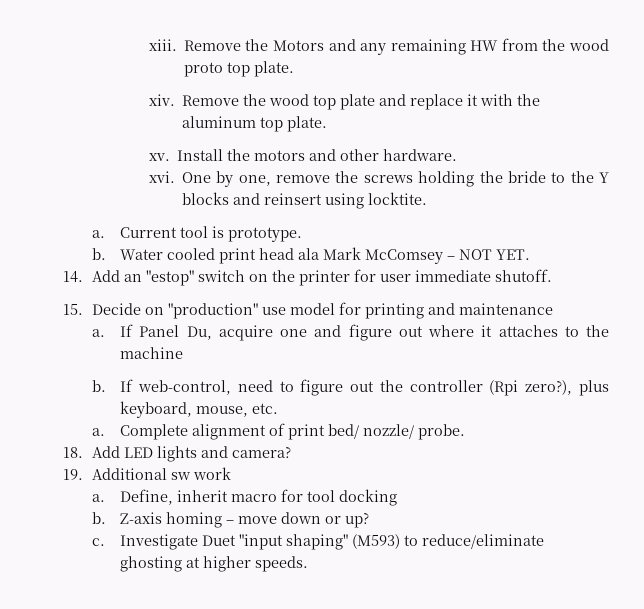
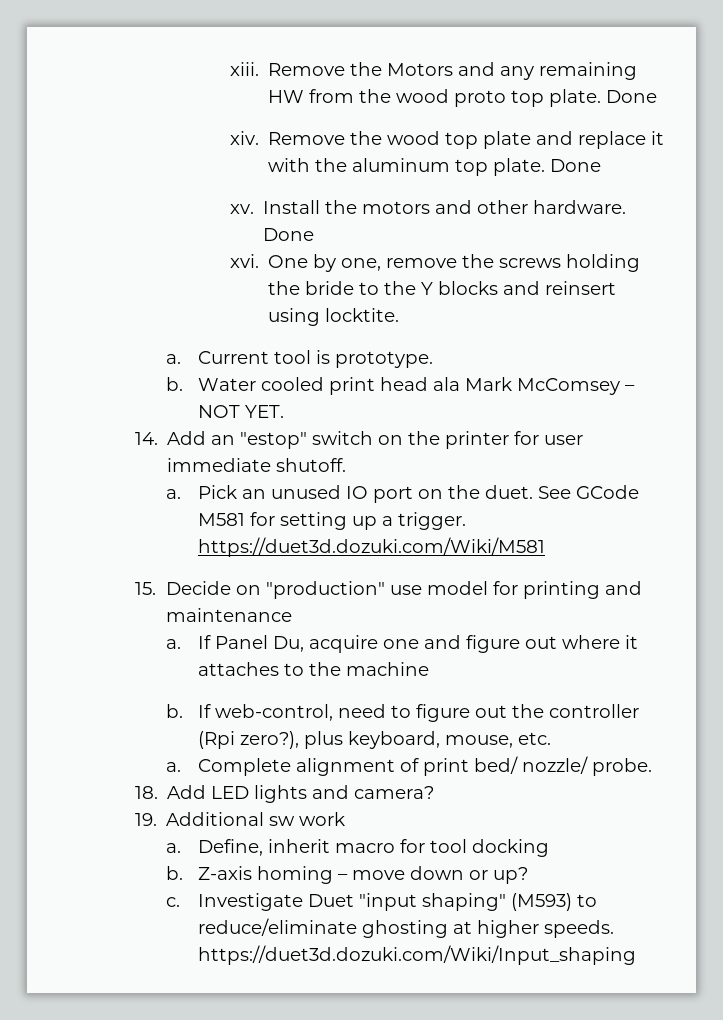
(294, 69) none -> [606,90,658,103] Done
(327, 124) none -> [550,159,602,172] Done
(458, 155) none -> [263,228,315,241] Done
(552, 275) none -> [166,485,640,503] [198,512,467,530] [198,537,546,557] // a. Pick an unused IO port on the duet. See GCode M581 for setting up a trigger. https://duet3d.dozuki.com/Wiki/M581
(309, 564) none -> [198,945,637,965] https://duet3d.dozuki.com/Wiki/Input_shaping

